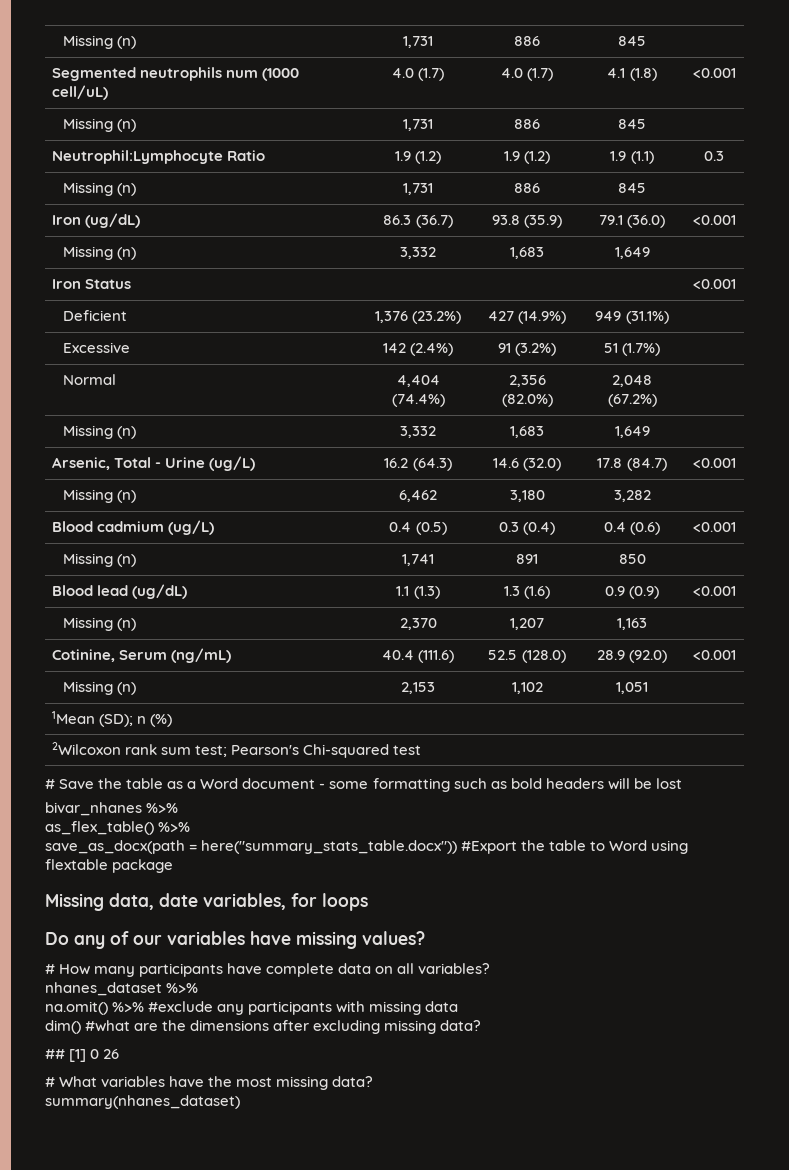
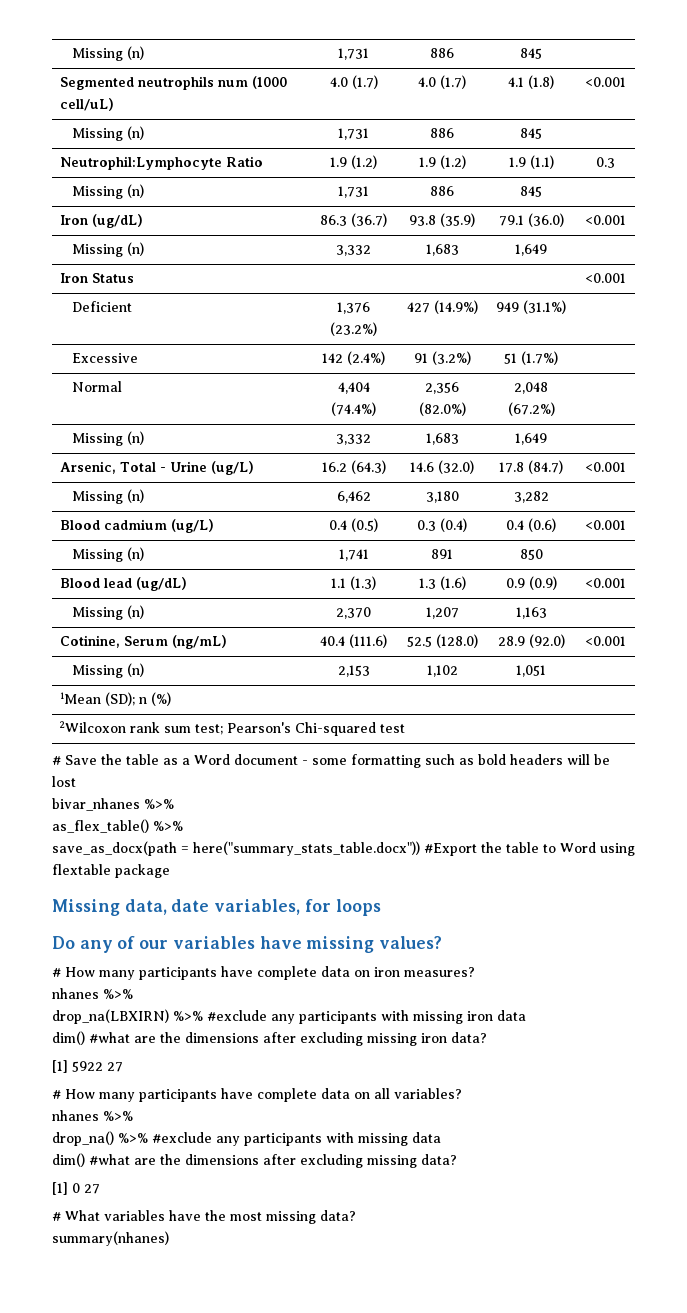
(425, 938) none -> [52,966,475,980] [52,988,133,999] [52,1009,526,1024] [52,1031,487,1046] [52,1060,123,1073] // # How many participants have complete data on iron measures? // nhanes %>% // drop_na(LBXIRN) %>% #exclude any participants with missing iron data // dim() #what are the dimensions after excluding missing iron data? // [1] 5922 27
[45,982,199,996] [45,1001,108,1015] nhanes_dataset %>% // na.omit() -> [52,1110,133,1121] [52,1131,114,1146] nhanes %>% // drop_na()
[45,1049,65,1059] ## -> (457, 1159) none
[103,1049,120,1059] 26 -> [84,1184,100,1194] 27
[45,1095,240,1109] summary(nhanes_dataset) -> [52,1231,169,1246] summary(nhanes)

